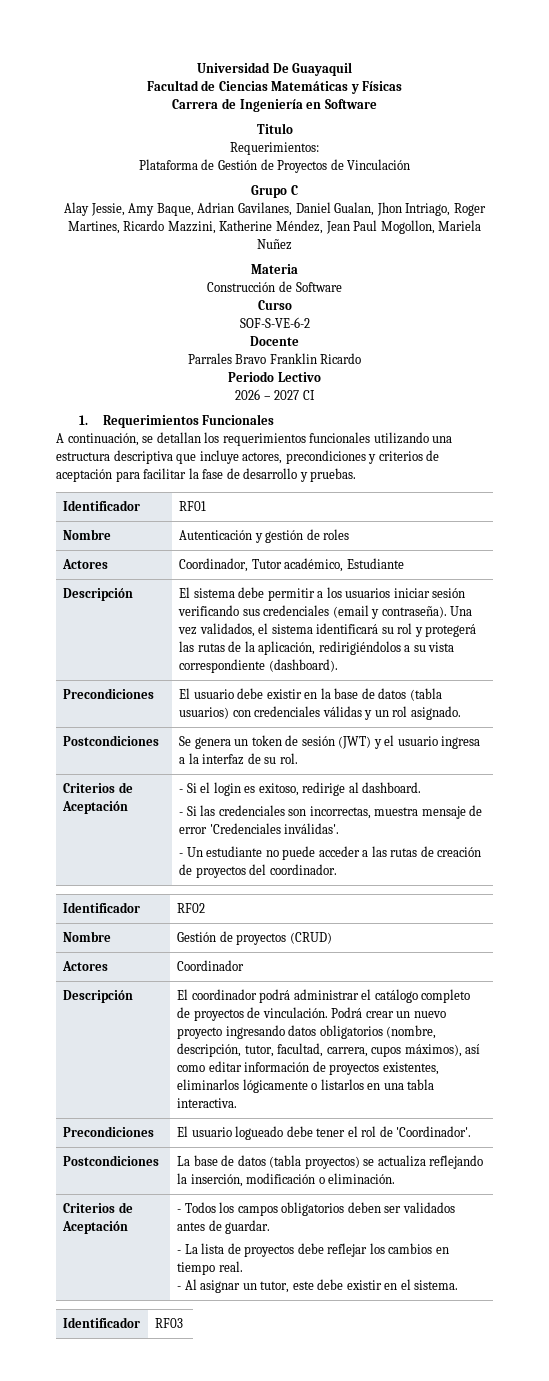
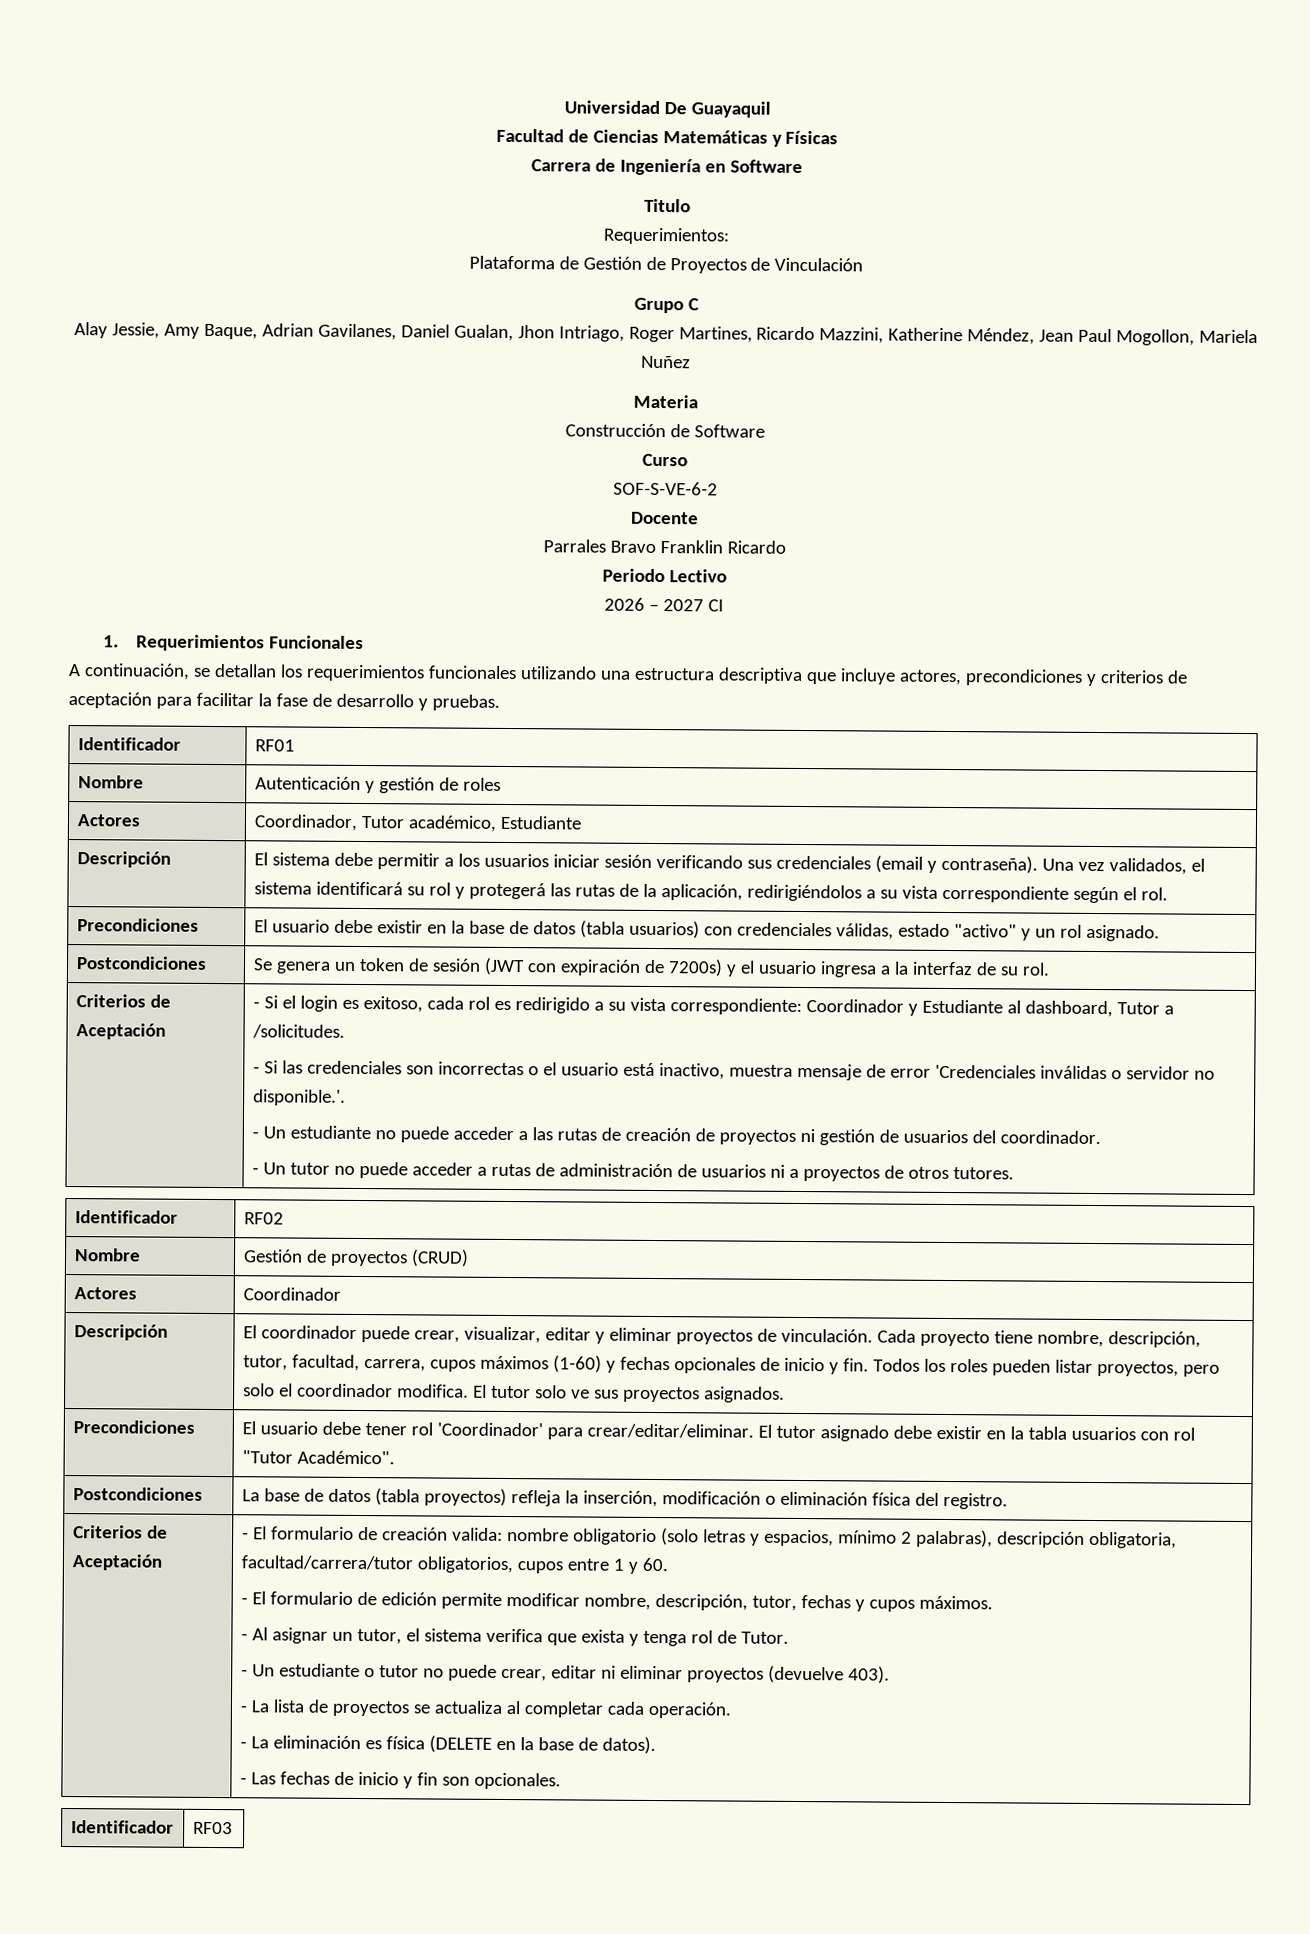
[268,659,338,672] (dashboard). -> [1072,886,1168,904] según el rol.
[322,706,362,717] válidas -> [835,923,1017,940] válidas, estado "activo"
[338,736,372,749] (JWT) -> [483,957,723,977] (JWT con expiración de 7200s)
[302,782,422,796] redirige al dashboard. -> [426,996,1174,1018] [251,1024,345,1039] cada rol es redirigido a su vista correspondiente: Coordinador y Estudiante al dashboard, Tutor a /solicitudes.
[309,806,371,819] incorrectas, -> [437,1061,725,1080] incorrectas o el usuario está inactivo,
[284,823,340,834] inválidas'. -> [1039,1065,1215,1080] [252,1089,346,1106] inválidas o servidor no disponible.'.
[249,864,337,875] del coordinador. -> [799,1128,1101,1146] [251,1161,1014,1182] ni gestión de usuarios del coordinador. // - Un tutor no puede acceder a rutas de administración de usuarios ni a proyectos de otros tutores.
[259,989,471,1003] [177,1007,446,1021] [177,1025,437,1039] podrá administrar el catálogo completo de proyectos de vinculación. Podrá crear un nuevo proyecto ingresando datos obligatorios (nombre, -> [360,1326,1104,1348] puede crear, visualizar, editar y eliminar proyectos de vinculación. Cada proyecto tiene nombre,
[404,1044,481,1057] [177,1061,439,1075] [177,1079,435,1093] [177,1098,238,1108] [63,1126,155,1137] [177,1126,284,1140] máximos), así como editar información de proyectos existentes, eliminarlos lógicamente o listarlos en una tabla interactiva. // Precondiciones | El usuario logueado -> [479,1355,1220,1377] [242,1383,785,1403] [72,1420,195,1434] [241,1421,318,1435] máximos (1-60) y fechas opcionales de inicio y fin. Todos los roles pueden listar proyectos, pero solo el coordinador modifica. El tutor solo ve sus proyectos asignados. // Precondiciones | El usuario
[347,1126,472,1137] el rol de 'Coordinador'. -> [410,1422,1195,1442] [241,1450,395,1465] rol 'Coordinador' para crear/editar/eliminar. El tutor asignado debe existir en la tabla usuarios con rol "Tutor Académico".
[363,1155,484,1169] se actualiza reflejando -> [510,1490,561,1507] refleja
[328,1173,396,1184] [63,1202,133,1213] [62,1221,129,1234] [177,1202,455,1216] [177,1220,271,1234] eliminación. // Criterios de Aceptación | - Todos los campos obligatorios deben ser validados antes de guardar. -> [779,1491,1008,1510] [72,1525,168,1539] [71,1554,162,1571] [241,1526,1177,1549] [240,1555,668,1574] [240,1591,993,1612] [240,1627,789,1647] [240,1663,890,1684] eliminación física del registro. // Criterios de Aceptación | - El formulario de creación valida: nombre obligatorio (solo letras y espacios, mínimo 2 palabras), descripción obligatoria, facultad/carrera/tutor obligatorios, cupos entre 1 y 60. // - El formulario de edición permite modificar nombre, descripción, tutor, fechas y cupos máximos. // - Al asignar un tutor, el sistema verifica que exista y tenga rol de Tutor. // - Un estudiante o tutor no puede crear, editar ni eliminar proyectos (devuelve 403).
[297,1243,449,1257] [177,1261,243,1275] [177,1279,459,1293] debe reflejar los cambios en tiempo real. // - Al asignar un tutor, este debe existir en el sistema. -> [412,1700,731,1719] [239,1735,656,1755] [239,1771,561,1790] se actualiza al completar cada operación. // - La eliminación es física (DELETE en la base de datos). // - Las fechas de inicio y fin son opcionales.

